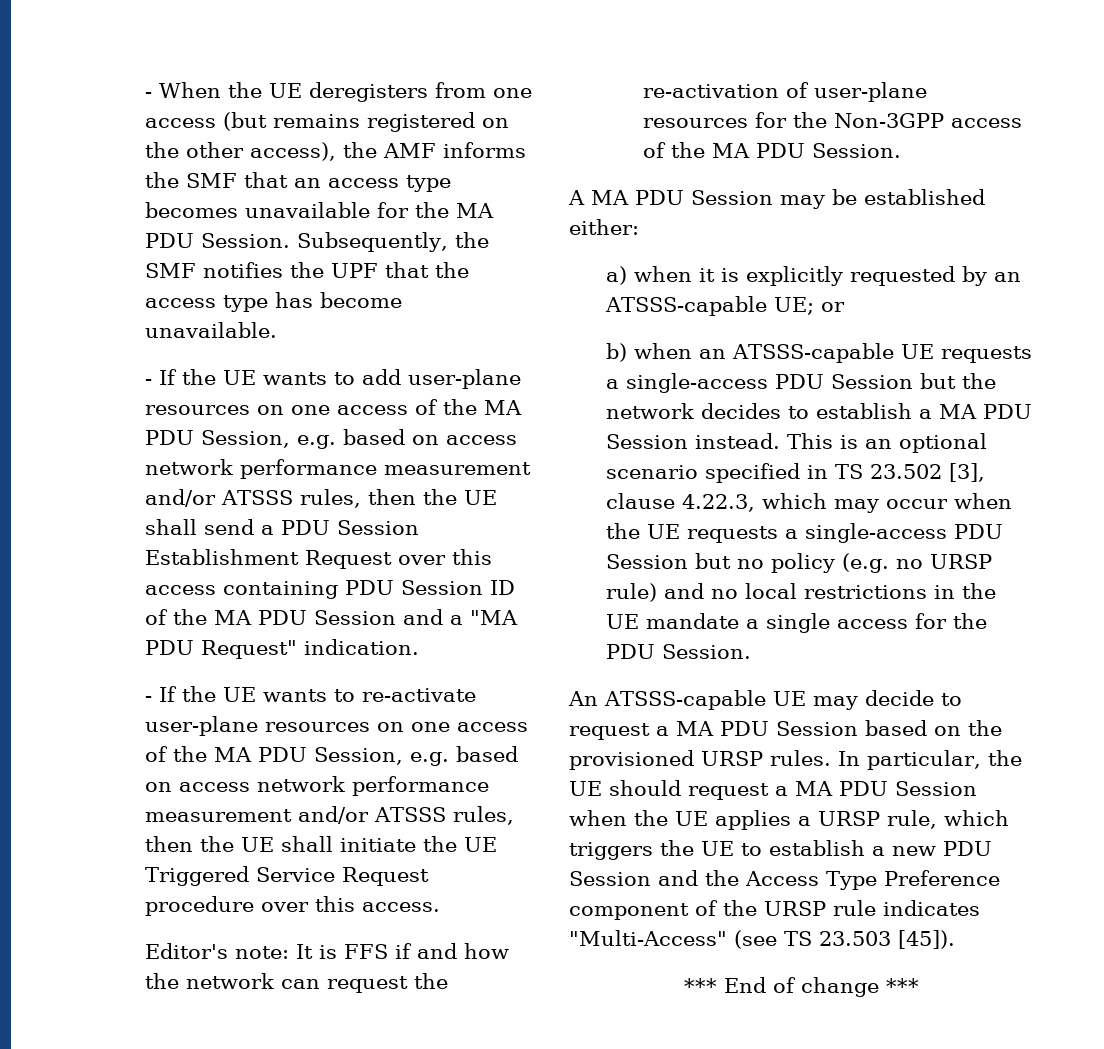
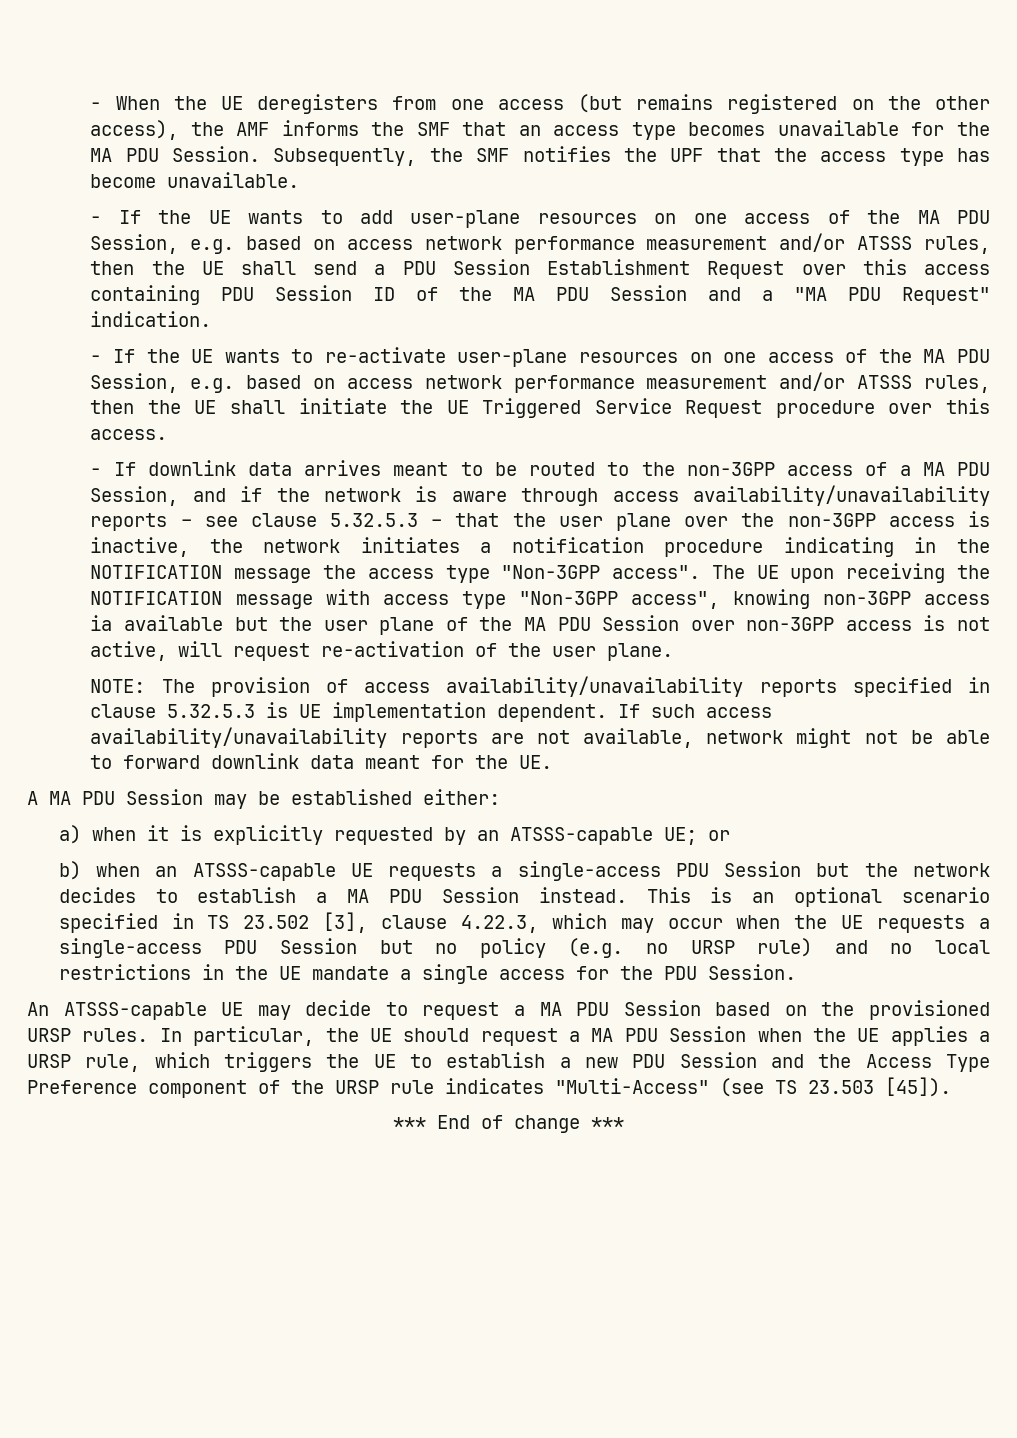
[145,943,510,959] [145,973,449,993] [643,82,928,102] [643,112,1023,128] [643,142,902,158] Editor's note: It is FFS if and how the network can request the re-activation of user-plane resources for the Non-3GPP access of the MA PDU Session. -> [90,460,990,476] [90,485,990,506] [90,511,990,531] [90,537,991,557] [90,563,990,583] [90,589,991,609] [90,615,991,635] [90,641,674,661] [90,676,990,697] [90,702,773,722] [90,727,991,748] [90,753,553,769] - If downlink data arrives meant to be routed to the non-3GPP access of a MA PDU Session, and if the network is aware through access availability/unavailability reports – see clause 5.32.5.3 – that the user plane over the non-3GPP access is inactive, the network initiates a notification procedure indicating in the NOTIFICATION message the access type "Non-3GPP access". The UE upon receiving the NOTIFICATION message with access type "Non-3GPP access", knowing non-3GPP access ia available but the user plane of the MA PDU Session over non-3GPP access is not active, will request re-activation of the user plane. // NOTE: The provision of access availability/unavailability reports specified in clause 5.32.5.3 is UE implementation dependent. If such access availability/unavailability reports are not available, network might not be able to forward downlink data meant for the UE.

